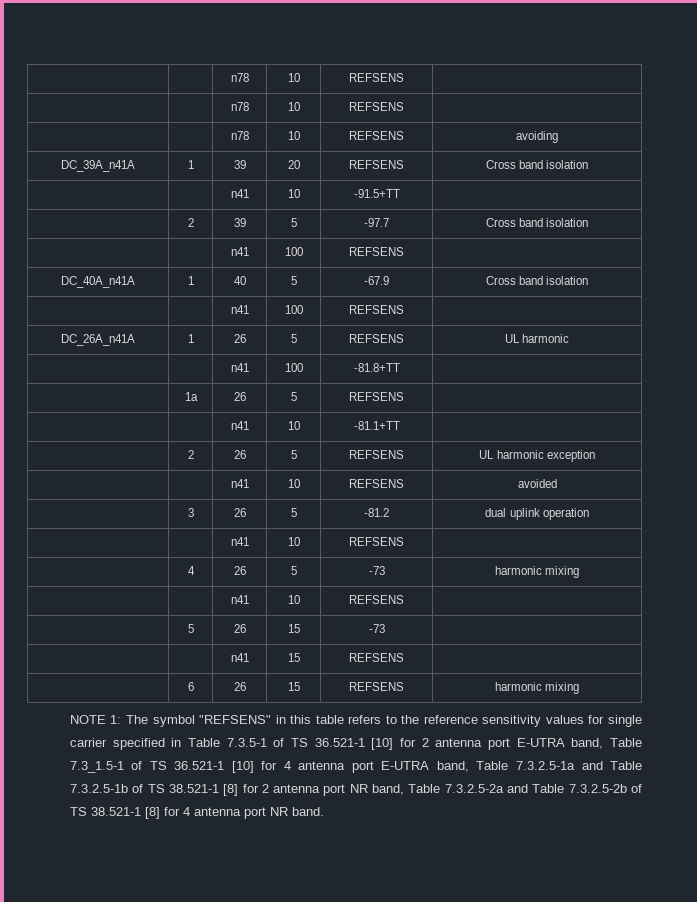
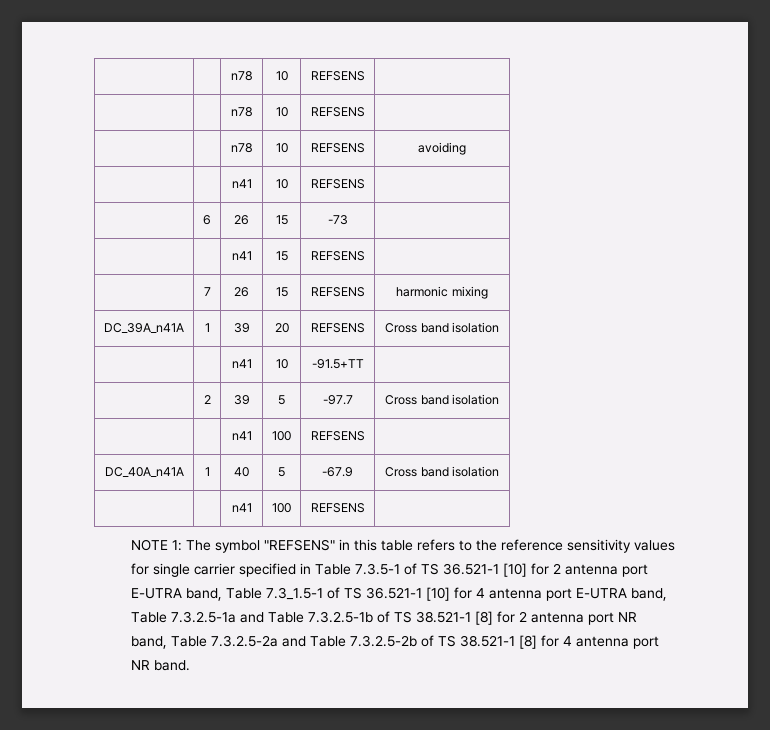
(558, 137) none -> [231,179,252,188] [275,179,288,189] [310,179,365,189] [203,215,211,225] [234,215,249,225] [275,215,288,225] [327,215,348,225] [231,251,252,260] [275,251,288,261] [310,251,365,261] [203,287,211,296] [234,287,249,297] [275,287,288,297] [310,287,365,297] [396,286,488,299] // | | n41 | 10 | REFSENS | // | 6 | 26 | 15 | -73 | // | | n41 | 15 | REFSENS | // | 7 | 26 | 15 | REFSENS | harmonic mixing
[61,334,135,346] [187,334,194,343] [233,334,246,343] [290,334,297,343] [349,334,404,343] [504,334,570,343] [230,363,249,372] [284,363,303,372] [353,363,400,372] [184,392,198,401] [233,392,246,401] [290,392,297,401] [349,392,404,401] [230,421,249,430] [287,421,300,430] [353,421,400,430] [187,450,194,459] [233,450,246,459] [290,450,297,459] [349,450,404,459] [479,450,595,462] [230,479,249,488] [287,479,300,488] [349,479,404,488] [517,479,557,488] [187,508,194,517] [233,508,246,517] [290,508,297,517] [364,508,389,517] [485,508,589,520] [230,537,249,546] [287,537,300,546] [349,537,404,546] [187,566,195,575] [233,566,246,575] [290,566,297,575] [368,566,385,575] [494,566,580,578] [230,595,249,604] [287,595,300,604] [349,595,404,604] [187,624,194,633] [233,624,246,633] [287,624,300,633] [368,624,385,633] [230,653,249,662] [287,653,300,662] [349,653,404,662] [187,682,194,691] [233,682,246,691] [287,682,300,691] [349,682,404,691] [494,682,580,694] // DC_26A_n41A | 1 | 26 | 5 | REFSENS | UL harmonic // | | n41 | 100 | -81.8+TT | // | 1a | 26 | 5 | REFSENS | // | | n41 | 10 | -81.1+TT | // | 2 | 26 | 5 | REFSENS | UL harmonic exception // | | n41 | 10 | REFSENS | avoided // | 3 | 26 | 5 | -81.2 | dual uplink operation // | | n41 | 10 | REFSENS | // | 4 | 26 | 5 | -73 | harmonic mixing // | | n41 | 10 | REFSENS | // | 5 | 26 | 15 | -73 | // | | n41 | 15 | REFSENS | // | 6 | 26 | 15 | REFSENS | harmonic mixing -> (365, 508) none

